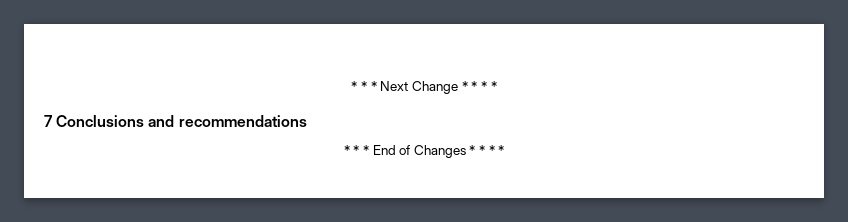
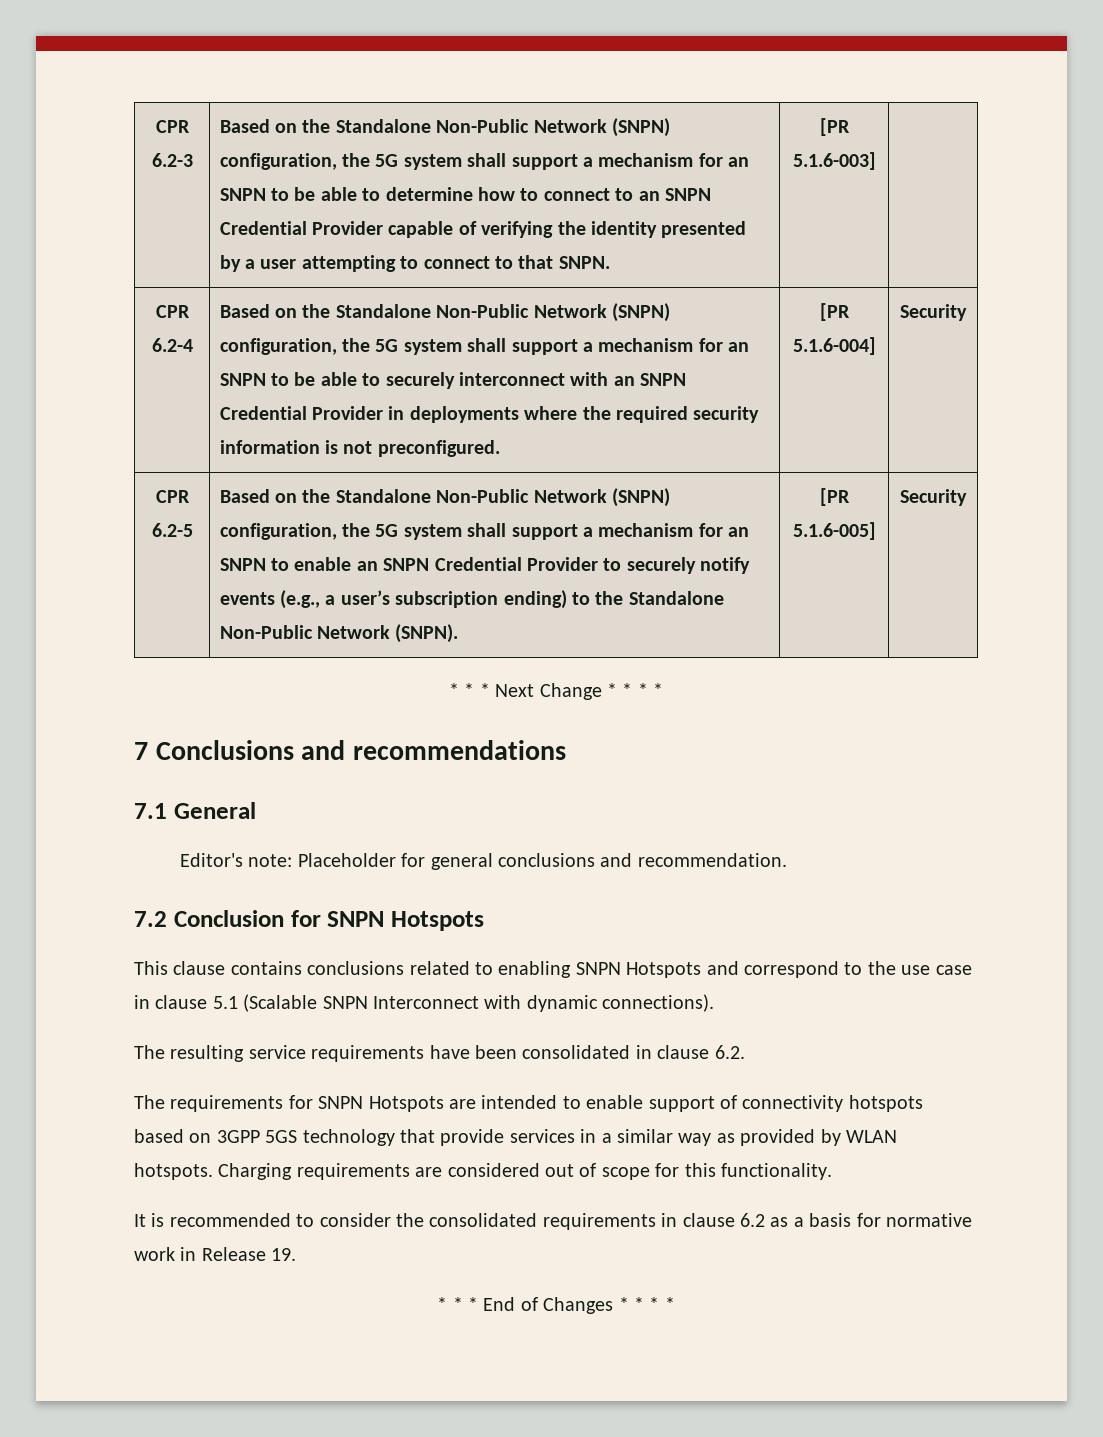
(351, 86) none -> [155,120,190,133] [151,153,193,167] [219,118,670,137] [219,153,750,170] [219,187,711,201] [219,221,747,238] [219,255,610,272] [819,118,850,136] [792,152,876,170] [155,305,190,318] [151,338,193,352] [219,303,670,322] [219,338,750,355] [219,372,687,389] [219,406,760,423] [219,440,500,457] [819,303,850,321] [792,337,876,355] [900,304,967,321] [155,490,190,503] [151,523,193,537] [219,488,670,507] [219,523,750,540] [219,557,751,574] [219,590,724,609] [219,624,459,643] [819,488,850,506] [792,522,876,540] [900,489,967,506] CPR 6.2-3 | Based on the Standalone Non-Public Network (SNPN) configuration, the 5G system shall support a mechanism for an SNPN to be able to determine how to connect to an SNPN Credential Provider capable of verifying the identity presented by a user attempting to connect to that SNPN. | [PR 5.1.6-003] | // CPR 6.2-4 | Based on the Standalone Non-Public Network (SNPN) configuration, the 5G system shall support a mechanism for an SNPN to be able to securely interconnect with an SNPN Credential Provider in deployments where the required security information is not preconfigured. | [PR 5.1.6-004] | Security // CPR 6.2-5 | Based on the Standalone Non-Public Network (SNPN) configuration, the 5G system shall support a mechanism for an SNPN to enable an SNPN Credential Provider to securely notify events (e.g., a user’s subscription ending) to the Standalone Non-Public Network (SNPN). | [PR 5.1.6-005] | Security //
(307, 121) none -> [134,802,256,819] [180,853,787,870] [134,910,484,931] [134,961,972,978] [134,994,715,1012] [134,1045,745,1062] [134,1095,923,1112] [134,1129,897,1146] [134,1163,832,1180] [134,1213,972,1230] [134,1247,297,1261] // 7.1 General // Editor's note: Placeholder for general conclusions and recommendation. // 7.2 Conclusion for SNPN Hotspots // This clause contains conclusions related to enabling SNPN Hotspots and correspond to the use case in clause 5.1 (Scalable SNPN Interconnect with dynamic connections). // The resulting service requirements have been consolidated in clause 6.2. // The requirements for SNPN Hotspots are intended to enable support of connectivity hotspots based on 3GPP 5GS technology that provide services in a similar way as provided by WLAN hotspots. Charging requirements are considered out of scope for this functionality. // It is recommended to consider the consolidated requirements in clause 6.2 as a basis for normative work in Release 19.

